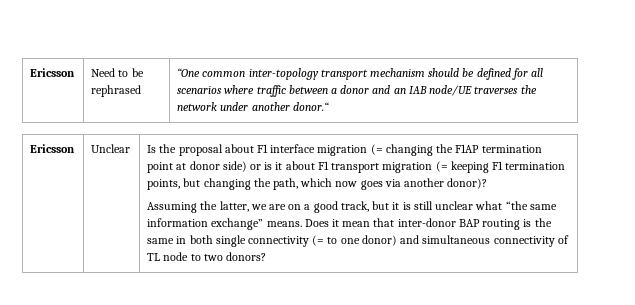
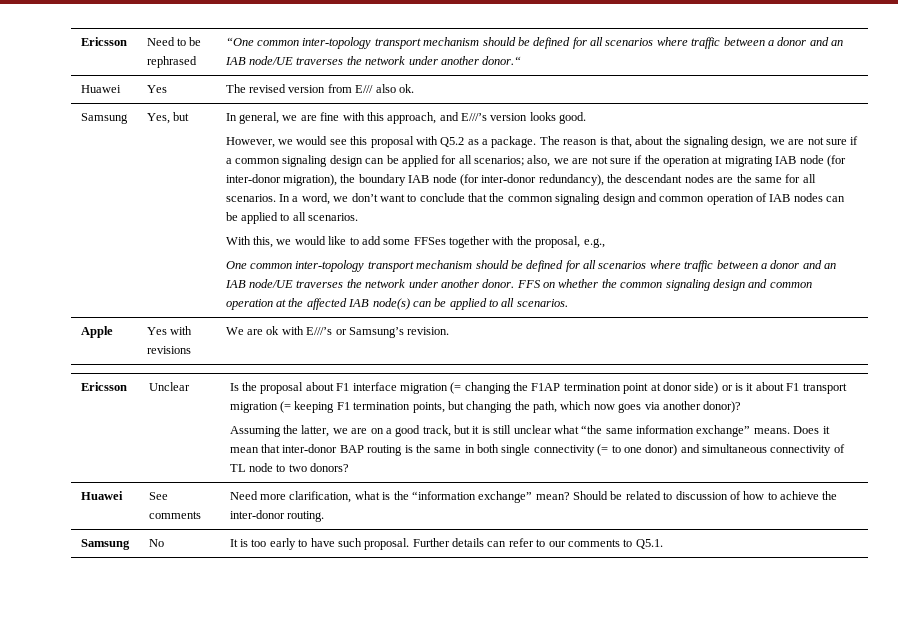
(329, 106) none -> [80,85,121,93] [146,85,167,93] [225,84,414,93] [80,113,128,124] [146,112,190,124] [225,112,587,124] [225,136,859,148] [225,155,846,167] [225,174,816,186] [225,193,846,205] [225,212,359,224] [225,236,605,248] [225,260,837,272] [224,279,812,291] [225,298,568,310] [80,326,113,338] [146,326,193,335] [146,346,191,354] [225,326,450,338] // Huawei | Yes | The revised version from E/// also ok. // Samsung | Yes, but | In general, we are fine with this approach, and E///’s version looks good. // However, we would see this proposal with Q5.2 as a package. The reason is that, about the signaling design, we are not sure if a common signaling design can be applied for all scenarios; also, we are not sure if the operation at migrating IAB node (for inter-donor migration), the boundary IAB node (for inter-donor redundancy), the descendant nodes are the same for all scenarios. In a word, we don’t want to conclude that the common signaling design and common operation of IAB nodes can be applied to all scenarios. // With this, we would like to add some FFSes together with the proposal, e.g., // One common inter-topology transport mechanism should be defined for all scenarios where traffic between a donor and an IAB node/UE traverses the network under another donor. FFS on whether the common signaling design and common operation at the affected IAB node(s) can be applied to all scenarios. // Apple | Yes with revisions | We are ok with E///’s or Samsung’s revision.
(266, 256) none -> [80,491,123,500] [148,492,168,500] [148,511,201,519] [229,491,838,503] [229,510,325,522] [80,539,130,550] [148,539,164,547] [229,538,663,550] // Huawei | See comments | Need more clarification, what is the “information exchange” mean? Should be related to discussion of how to achieve the inter-donor routing. // Samsung | No | It is too early to have such proposal. Further details can refer to our comments to Q5.1.

